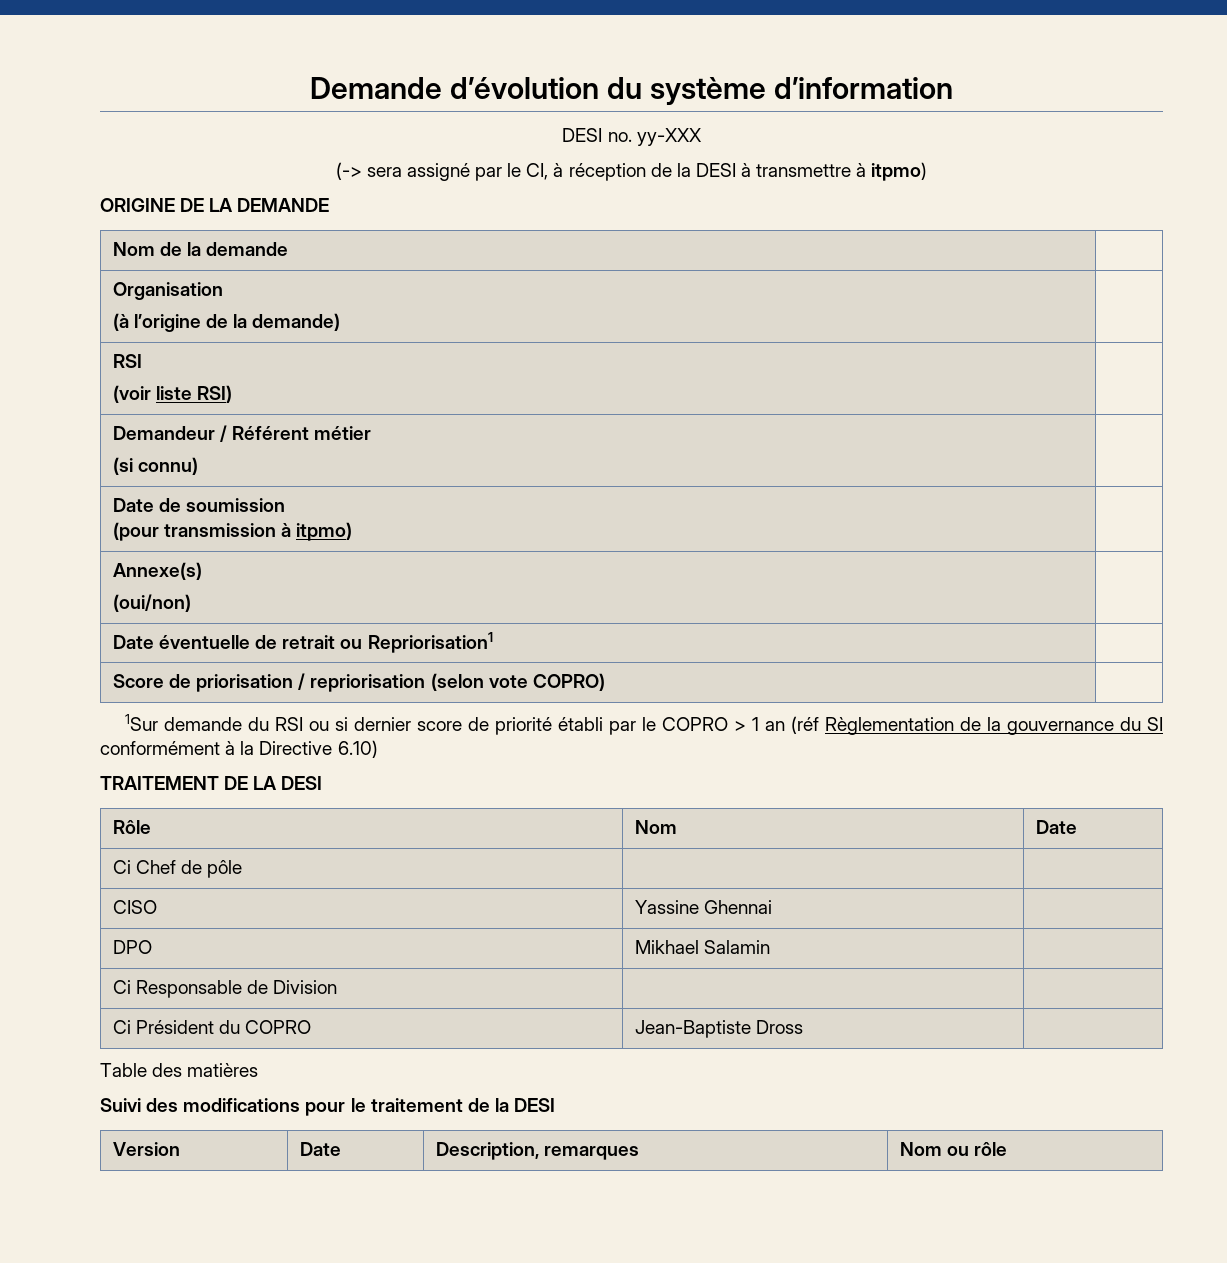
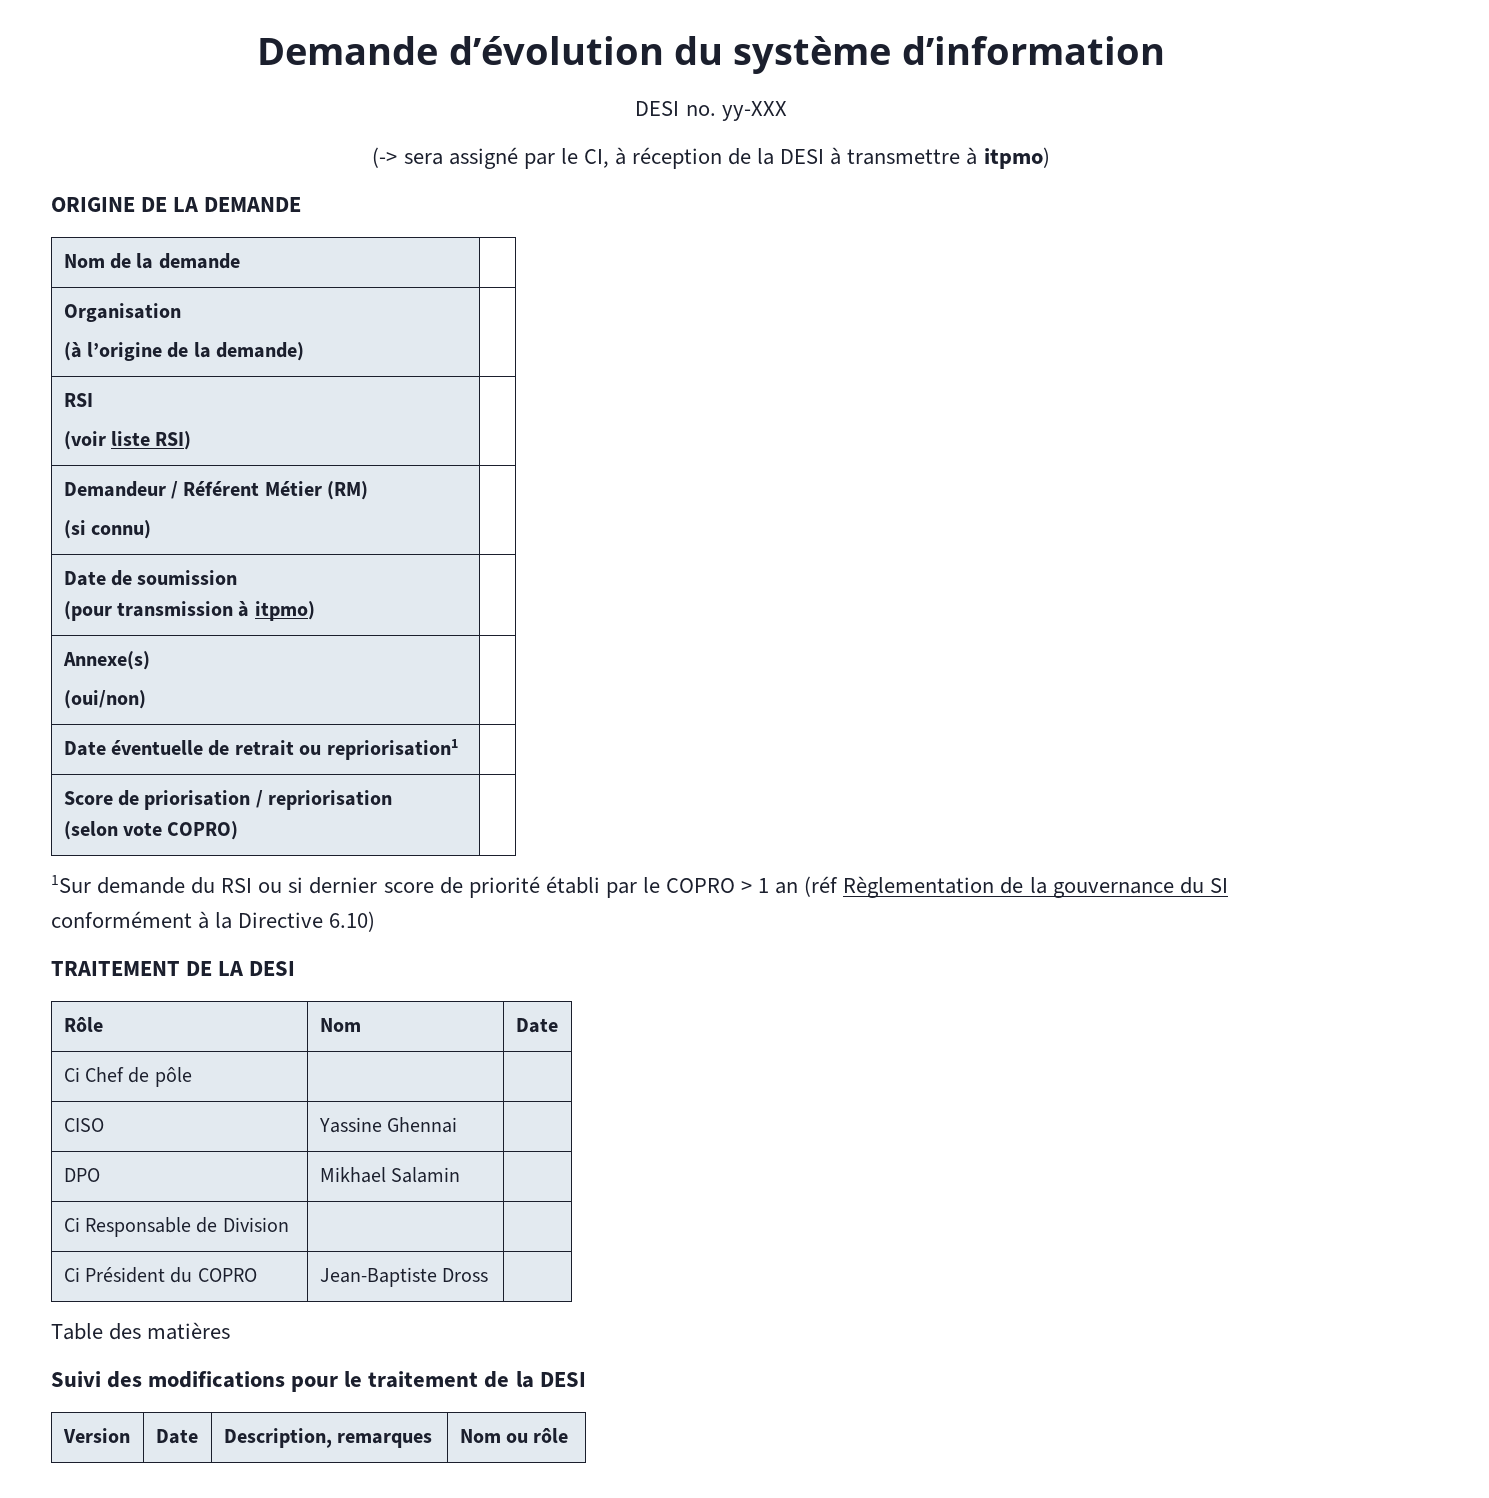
[314,426,372,440] métier -> [264,481,369,500] Métier (RM)
[367,632,493,653] Repriorisation1 -> [326,739,458,760] repriorisation1
(426, 683) none -> (393, 800) //

